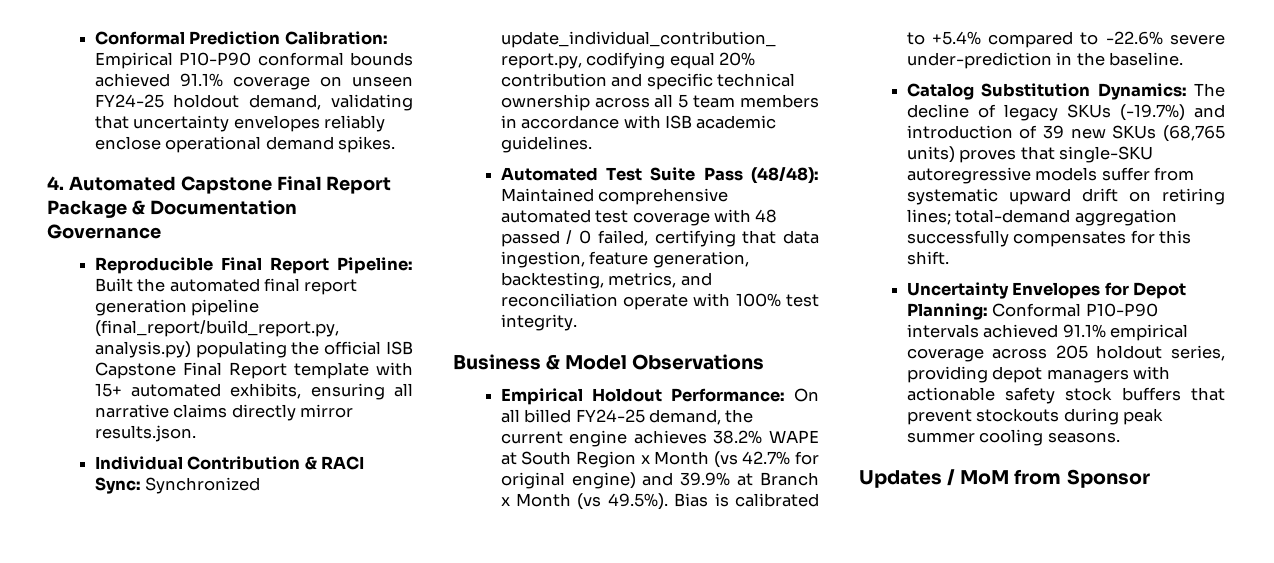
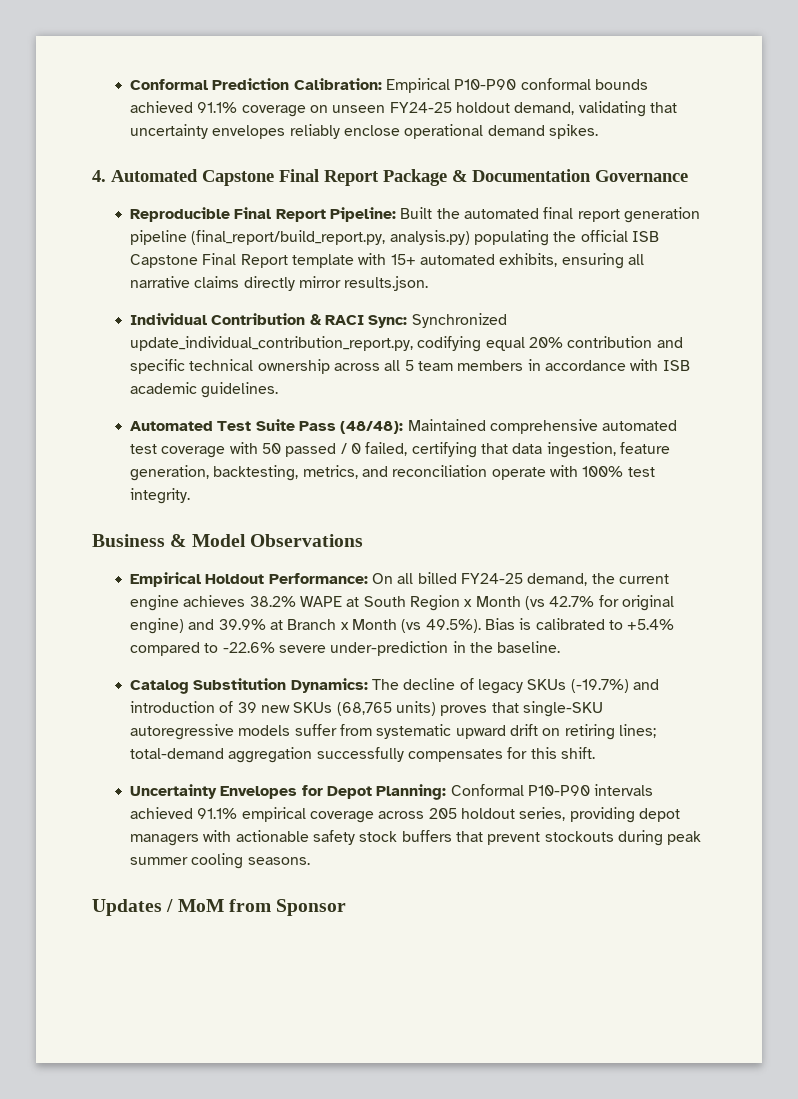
[755,209,778,223] 48 -> [262,443,282,454] 50

